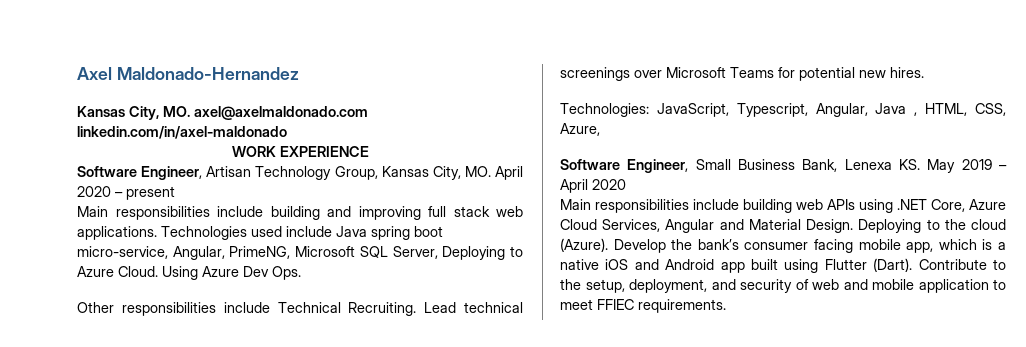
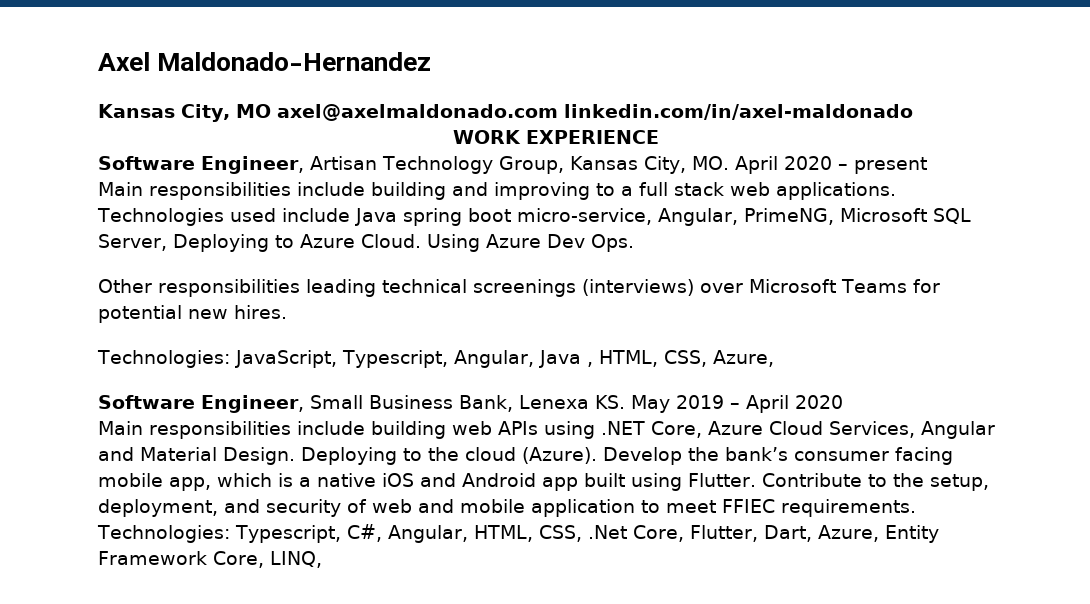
[163,106,190,117] MO. -> [235,104,271,118] MO
(421, 213) none -> [596,183,633,196] to a
[223,302,457,316] include Technical Recruiting. Lead -> [306,279,376,297] leading
(630, 74) none -> [582,279,694,296] (interviews)
[824,258,913,272] Flutter (Dart). -> [688,473,756,487] Flutter.
(726, 306) none -> [97,524,939,543] [98,551,322,568] Technologies: Typescript, C#, Angular, HTML, CSS, .Net Core, Flutter, Dart, Azure, Entity Framework Core, LINQ,

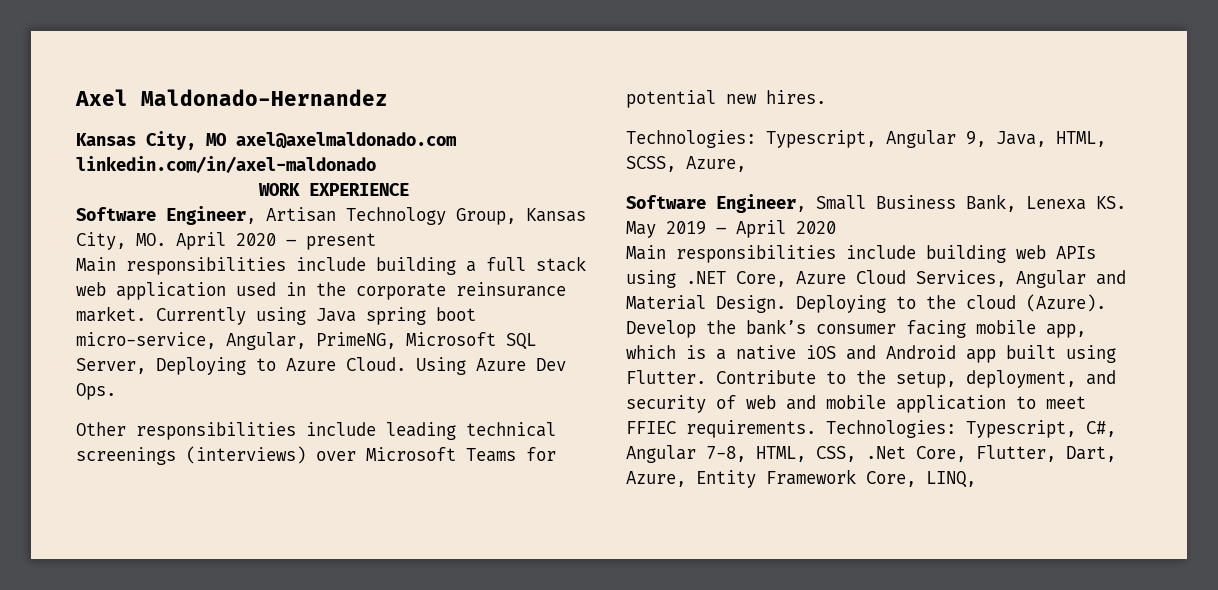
[452,182,615,200] and improving to -> (456, 266) none
[776,182,896,200] [97,208,350,226] applications. Technologies used include -> [116,282,566,300] [76,306,306,325] application used in the corporate reinsurance market. Currently using
(300, 288) none -> [306,422,376,436] include
[234,350,707,368] JavaScript, Typescript, Angular, Java , HTML, CSS, -> [766,130,1106,148] [626,156,676,172] Typescript, Angular 9, Java, HTML, SCSS,
[387,525,468,543] Angular, -> [626,445,746,463] Angular 7-8,

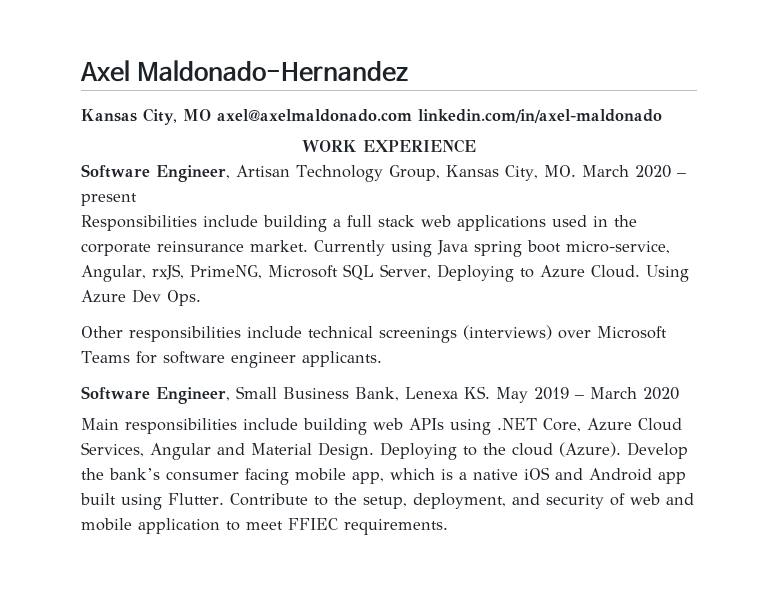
[176,232,226,250] April -> [581,165,629,177] March
[76,257,286,275] Main responsibilities -> [81,215,197,231] Responsibilities
[116,282,226,300] application -> [457,215,546,231] applications
(306, 341) none -> [152,264,184,280] rxJS,
[386,422,456,440] leading -> (302, 332) none
[626,90,826,108] [626,130,1106,148] [626,156,746,172] potential new hires. // Technologies: Typescript, Angular 9, Java, HTML, SCSS, Azure, -> [162,351,382,368] software engineer applicants.
[736,220,786,238] April -> [590,387,637,399] March
[826,420,1116,438] [626,445,1116,463] [626,469,976,488] Technologies: Typescript, C#, Angular 7-8, HTML, CSS, .Net Core, Flutter, Dart, Azure, Entity Framework Core, LINQ, -> (448, 527) none

